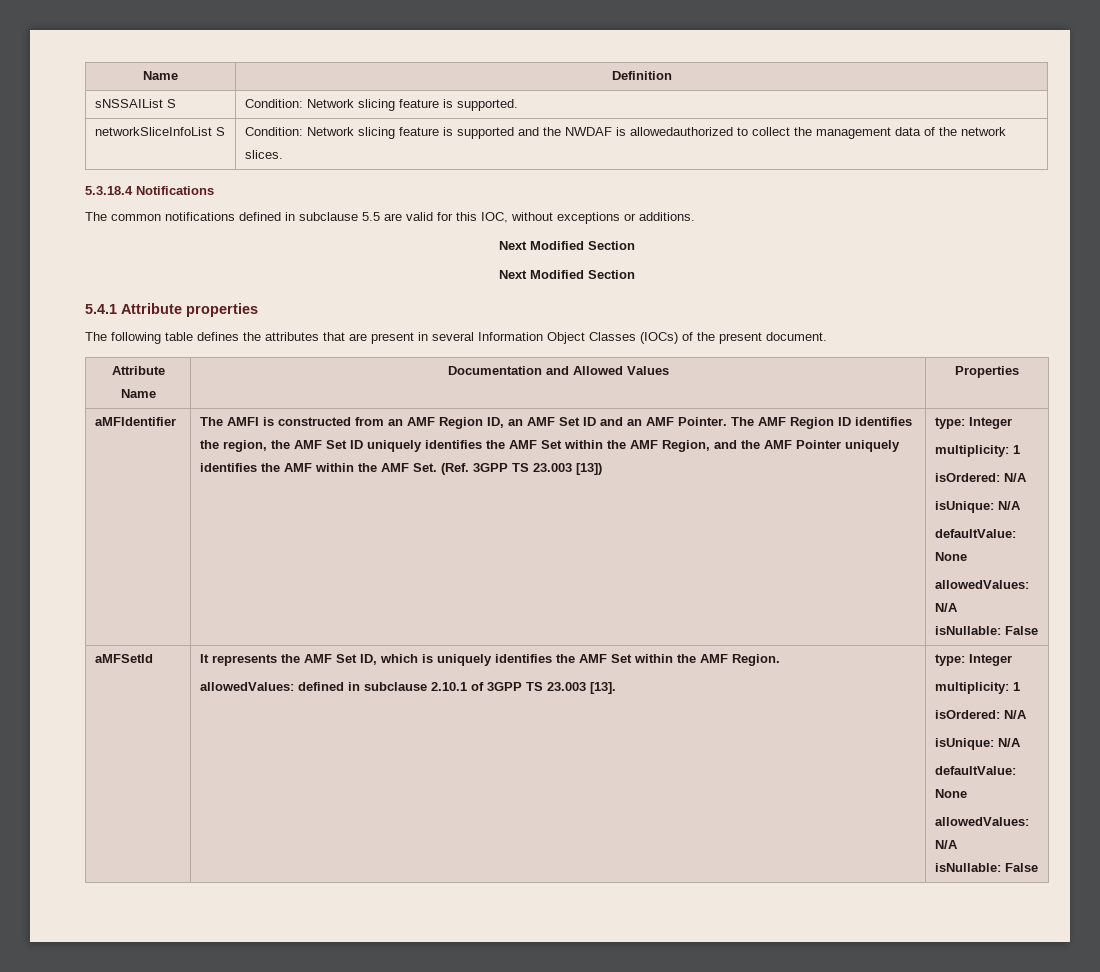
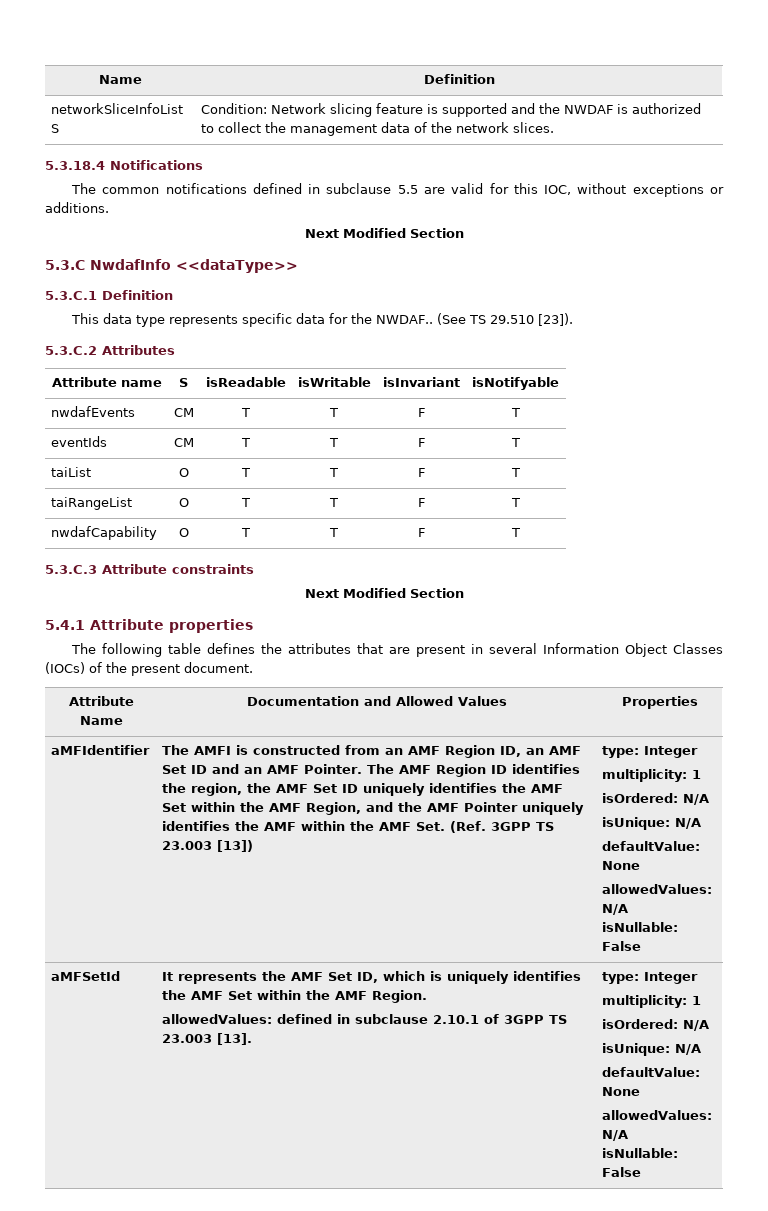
[94,99,176,108] [244,99,518,111] // sNSSAIList S | Condition: Network slicing feature is supported. -> (495, 79) none
[629,127,733,136] allowedauthorized -> [631,103,701,114] authorized
(635, 245) none -> [45,259,298,273] [45,290,173,300] [70,313,573,327] [45,345,175,355] [51,377,162,387] [179,378,188,387] [205,377,286,387] [297,377,371,387] [382,377,460,387] [472,377,559,390] [50,406,135,417] [173,408,194,417] [240,408,250,417] [329,408,338,417] [417,408,425,417] [510,408,520,417] [50,436,107,447] [173,438,194,447] [240,438,250,447] [329,438,338,447] [417,438,425,447] [510,438,520,447] [50,467,91,477] [178,468,189,477] [240,468,250,477] [329,468,338,477] [417,468,425,477] [510,468,520,477] [50,497,132,510] [178,498,189,507] [240,498,250,507] [329,498,338,507] [417,498,425,507] [510,498,520,507] [50,526,157,540] [178,528,189,537] [240,528,250,537] [329,528,338,537] [417,528,425,537] [510,528,520,537] [45,564,254,574] // 5.3.C NwdafInfo <<dataType>> // 5.3.C.1 Definition // This data type represents specific data for the NWDAF.. (See TS 29.510 [23]). // 5.3.C.2 Attributes // Attribute name | S | isReadable | isWritable | isInvariant | isNotifyable // nwdafEvents | CM | T | T | F | T // eventIds | CM | T | T | F | T // taiList | O | T | T | F | T // taiRangeList | O | T | T | F | T // nwdafCapability | O | T | T | F | T // 5.3.C.3 Attribute constraints

